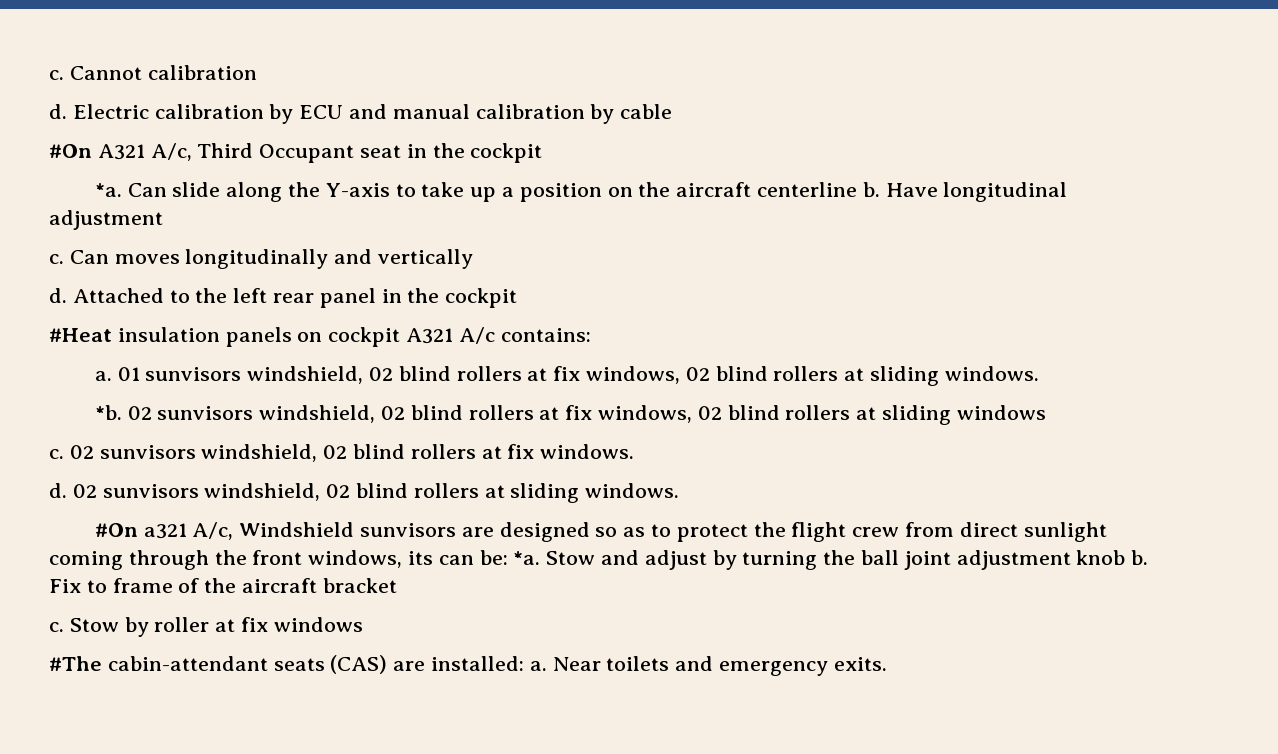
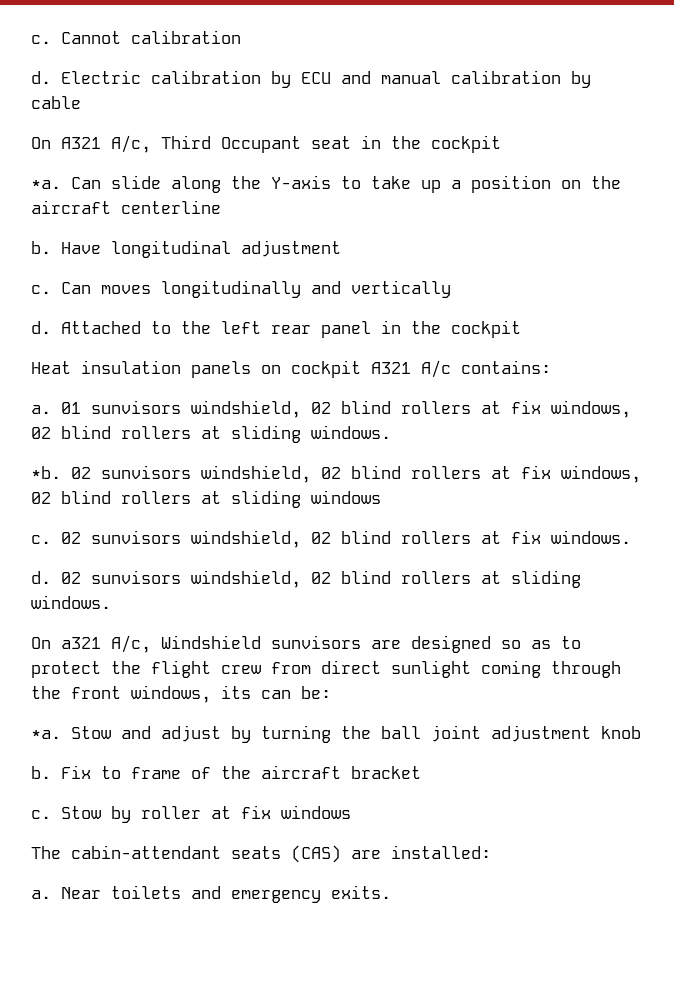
[49,144,92,158] #On -> [31,137,51,149] On
(857, 189) none -> (221, 207) //
[49,328,112,342] #Heat -> [31,361,71,374] Heat
[94,523,138,537] #On -> [31,637,51,649] On
(508, 557) none -> (331, 692) //
(1126, 557) none -> (641, 732) //
[49,656,102,671] #The -> [31,846,61,859] The
(525, 663) none -> (491, 852) //

